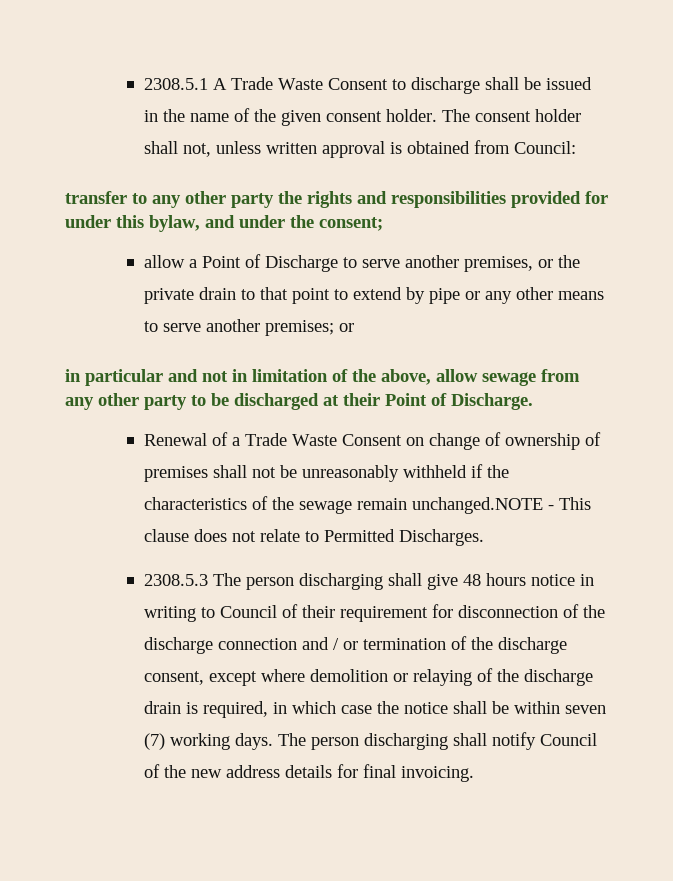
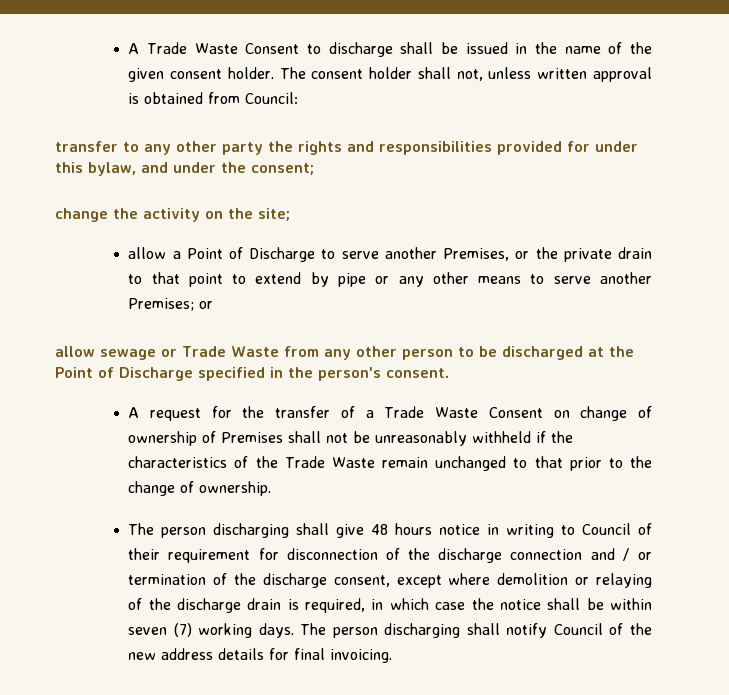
[143,78,208,90] 2308.5.1 -> (128, 48) none
(383, 224) none -> [55,208,290,222] // change the activity on the site;
[463,256,533,272] premises, -> [443,248,510,261] Premises,
[264,320,334,336] premises; -> [128,298,195,311] Premises;
[65,369,536,386] in particular and not in limitation of the above, allow sewage -> [55,346,279,360] allow sewage or Trade Waste
[144,395,187,410] party -> [401,349,453,360] person
[343,393,533,410] [143,433,207,446] their Point of Discharge. // Renewal -> [608,346,634,357] [55,367,449,381] [128,406,331,421] the Point of Discharge specified in the person's consent. // A request for the transfer
[143,466,208,482] premises -> [221,432,284,443] Premises
[298,497,591,514] [143,529,484,546] [143,574,208,586] sewage remain unchanged.NOTE - This clause does not relate to Permitted Discharges. // 2308.5.3 -> [284,456,652,471] [128,481,272,496] Trade Waste remain unchanged to that prior to the change of ownership. //

